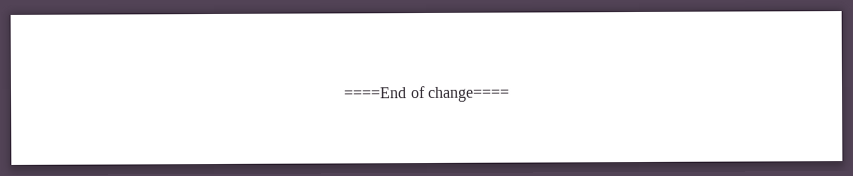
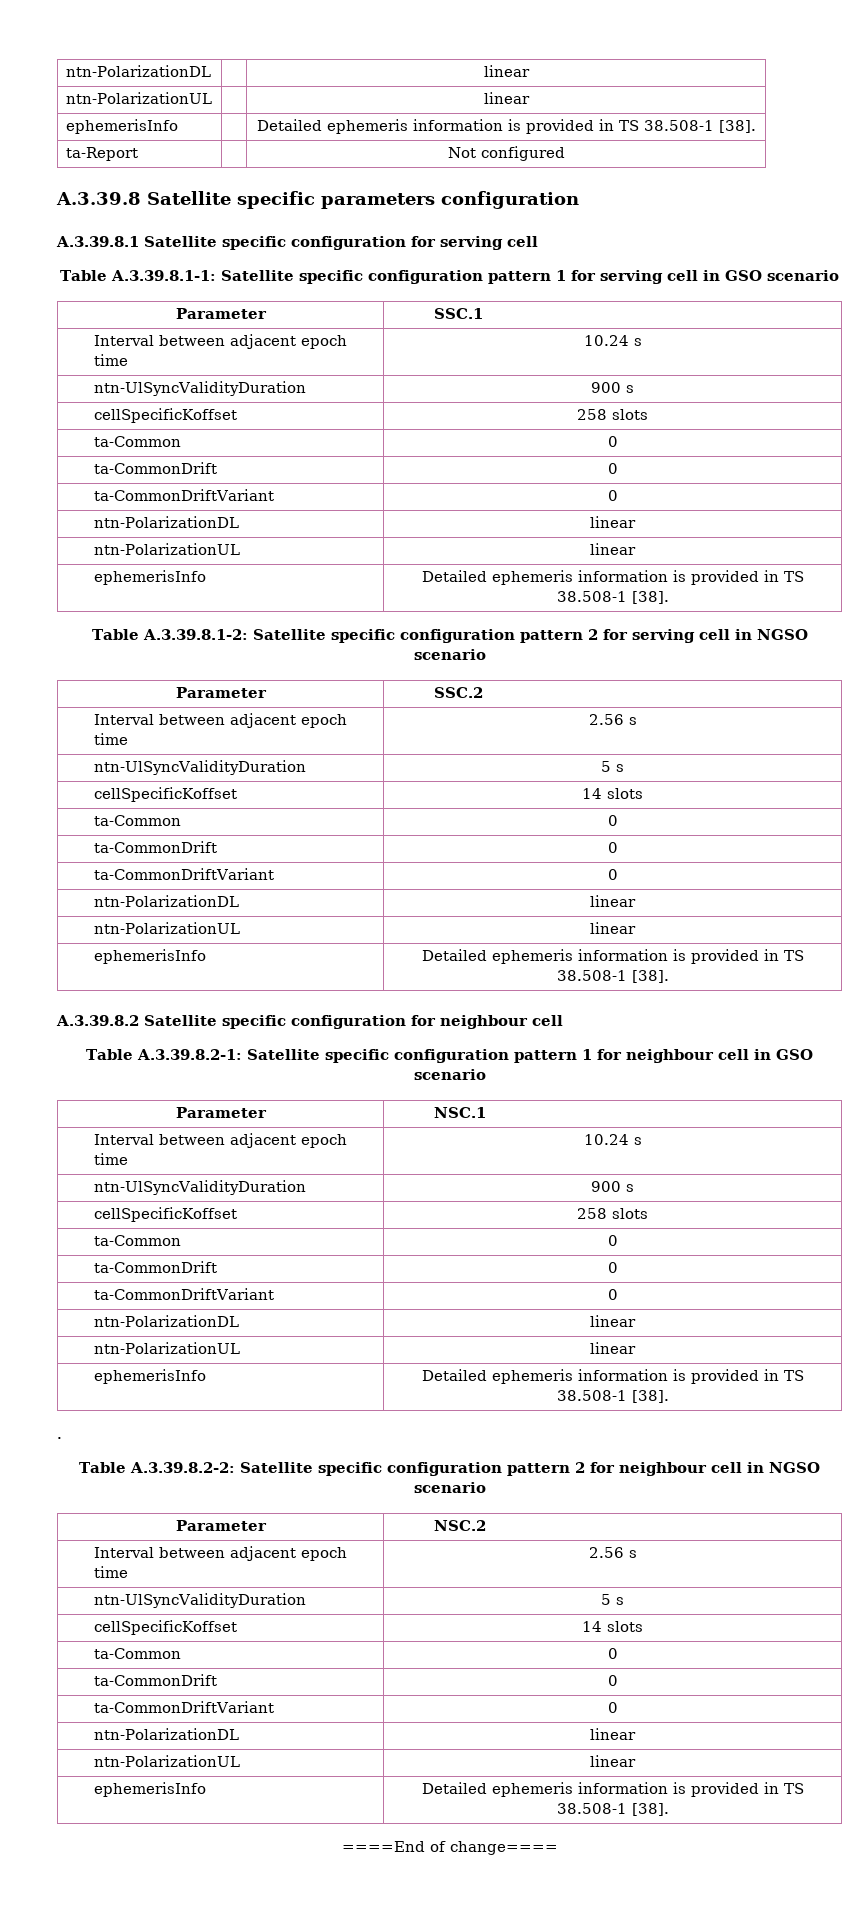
(343, 93) none -> [65,65,211,77] [483,65,530,77] [65,92,212,104] [483,92,530,104] [65,119,178,134] [256,119,756,134] [65,147,138,161] [447,146,565,161] [56,191,579,209] [56,236,538,250] [60,270,839,284] [175,308,267,319] [433,308,483,319] [93,334,347,349] [93,354,128,366] [583,335,642,346] [93,381,306,396] [591,382,634,393] [93,408,237,423] [577,409,648,420] [93,436,181,447] [607,436,618,447] [93,462,217,474] [607,463,618,474] [93,489,274,501] [607,490,618,501] [93,516,239,528] [590,516,636,528] [93,543,240,555] [590,543,636,555] [93,570,206,585] [421,570,804,585] [556,591,669,604] [91,629,808,643] [413,649,486,660] [175,687,267,698] [433,687,483,698] [93,713,347,728] [93,733,128,745] [588,714,637,725] [93,760,306,775] [601,761,624,772] [93,787,237,802] [582,788,643,799] [93,815,181,826] [607,815,618,826] [93,841,217,853] [607,842,618,853] [93,868,274,880] [607,869,618,880] [93,895,239,907] [590,895,636,907] [93,922,240,934] [590,922,636,934] [93,949,206,964] [421,949,804,964] [556,970,669,983] [56,1015,563,1029] [86,1049,813,1063] [413,1069,486,1080] [175,1107,267,1118] [433,1107,486,1118] [93,1133,347,1148] [93,1153,128,1165] [583,1134,642,1145] [93,1180,306,1195] [591,1181,634,1192] [93,1207,237,1222] [577,1208,648,1219] [93,1235,181,1246] [607,1235,618,1246] [93,1261,217,1273] [607,1262,618,1273] [93,1288,274,1300] [607,1289,618,1300] [93,1315,239,1327] [590,1315,636,1327] [93,1342,240,1354] [590,1342,636,1354] [93,1369,206,1384] [421,1369,804,1384] [556,1390,669,1403] [57,1437,62,1439] [79,1462,820,1476] [413,1482,486,1493] [175,1520,267,1531] [433,1520,486,1531] [93,1546,347,1561] [93,1566,128,1578] [588,1547,637,1558] [93,1593,306,1608] [601,1594,624,1605] [93,1620,237,1635] [582,1621,643,1632] [93,1648,181,1659] [607,1648,618,1659] [93,1674,217,1686] [607,1675,618,1686] [93,1701,274,1713] [607,1702,618,1713] [93,1728,239,1740] [590,1728,636,1740] [93,1755,240,1767] [590,1755,636,1767] [93,1782,206,1797] [421,1782,804,1797] [556,1803,669,1816] ntn-PolarizationDL | | linear // ntn-PolarizationUL | | linear // ephemerisInfo | | Detailed ephemeris information is provided in TS 38.508-1 [38]. // ta-Report | | Not configured // A.3.39.8 Satellite specific parameters configuration // A.3.39.8.1 Satellite specific configuration for serving cell // Table A.3.39.8.1-1: Satellite specific configuration pattern 1 for serving cell in GSO scenario // Parameter | SSC.1 // Interval between adjacent epoch time | 10.24 s // ntn-UlSyncValidityDuration | 900 s // cellSpecificKoffset | 258 slots // ta-Common | 0 // ta-CommonDrift | 0 // ta-CommonDriftVariant | 0 // ntn-PolarizationDL | linear // ntn-PolarizationUL | linear // ephemerisInfo | Detailed ephemeris information is provided in TS 38.508-1 [38]. // Table A.3.39.8.1-2: Satellite specific configuration pattern 2 for serving cell in NGSO scenario // Parameter | SSC.2 // Interval between adjacent epoch time | 2.56 s // ntn-UlSyncValidityDuration | 5 s // cellSpecificKoffset | 14 slots // ta-Common | 0 // ta-CommonDrift | 0 // ta-CommonDriftVariant | 0 // ntn-PolarizationDL | linear // ntn-PolarizationUL | linear // ephemerisInfo | Detailed ephemeris information is provided in TS 38.508-1 [38]. // A.3.39.8.2 Satellite specific configuration for neighbour cell // Table A.3.39.8.2-1: Satellite specific configuration pattern 1 for neighbour cell in GSO scenario // Parameter | NSC.1 // Interval between adjacent epoch time | 10.24 s // ntn-UlSyncValidityDuration | 900 s // cellSpecificKoffset | 258 slots // ta-Common | 0 // ta-CommonDrift | 0 // ta-CommonDriftVariant | 0 // ntn-PolarizationDL | linear // ntn-PolarizationUL | linear // ephemerisInfo | Detailed ephemeris information is provided in TS 38.508-1 [38]. // . // Table A.3.39.8.2-2: Satellite specific configuration pattern 2 for neighbour cell in NGSO scenario // Parameter | NSC.2 // Interval between adjacent epoch time | 2.56 s // ntn-UlSyncValidityDuration | 5 s // cellSpecificKoffset | 14 slots // ta-Common | 0 // ta-CommonDrift | 0 // ta-CommonDriftVariant | 0 // ntn-PolarizationDL | linear // ntn-PolarizationUL | linear // ephemerisInfo | Detailed ephemeris information is provided in TS 38.508-1 [38]. //

